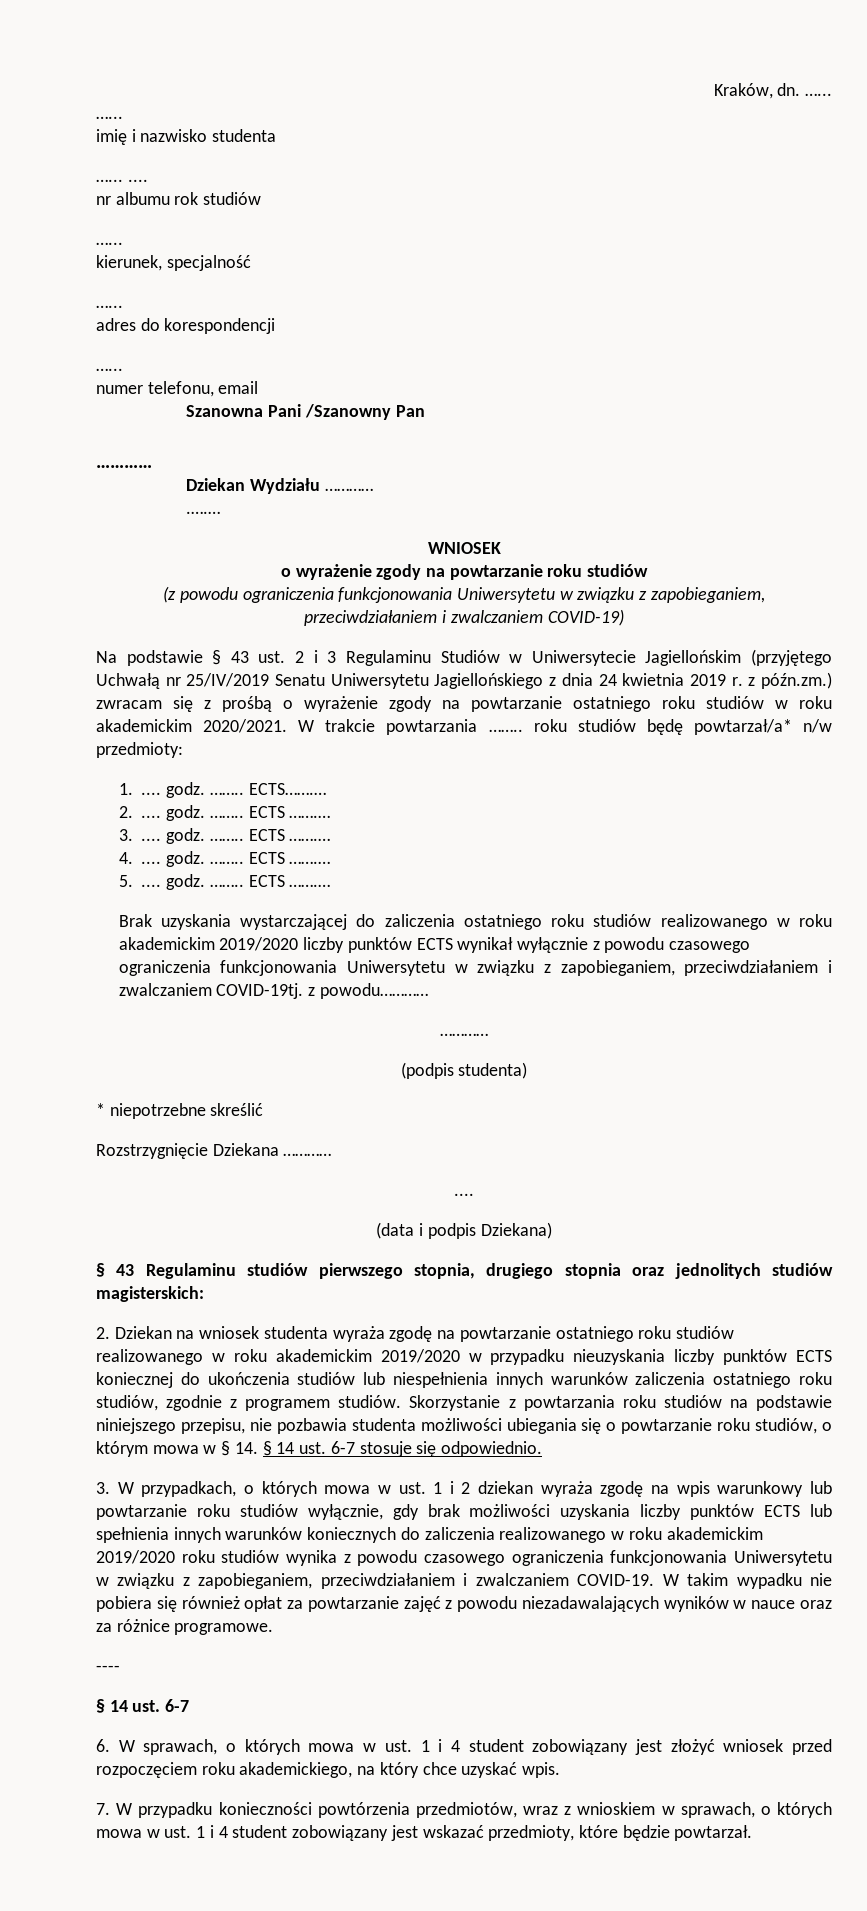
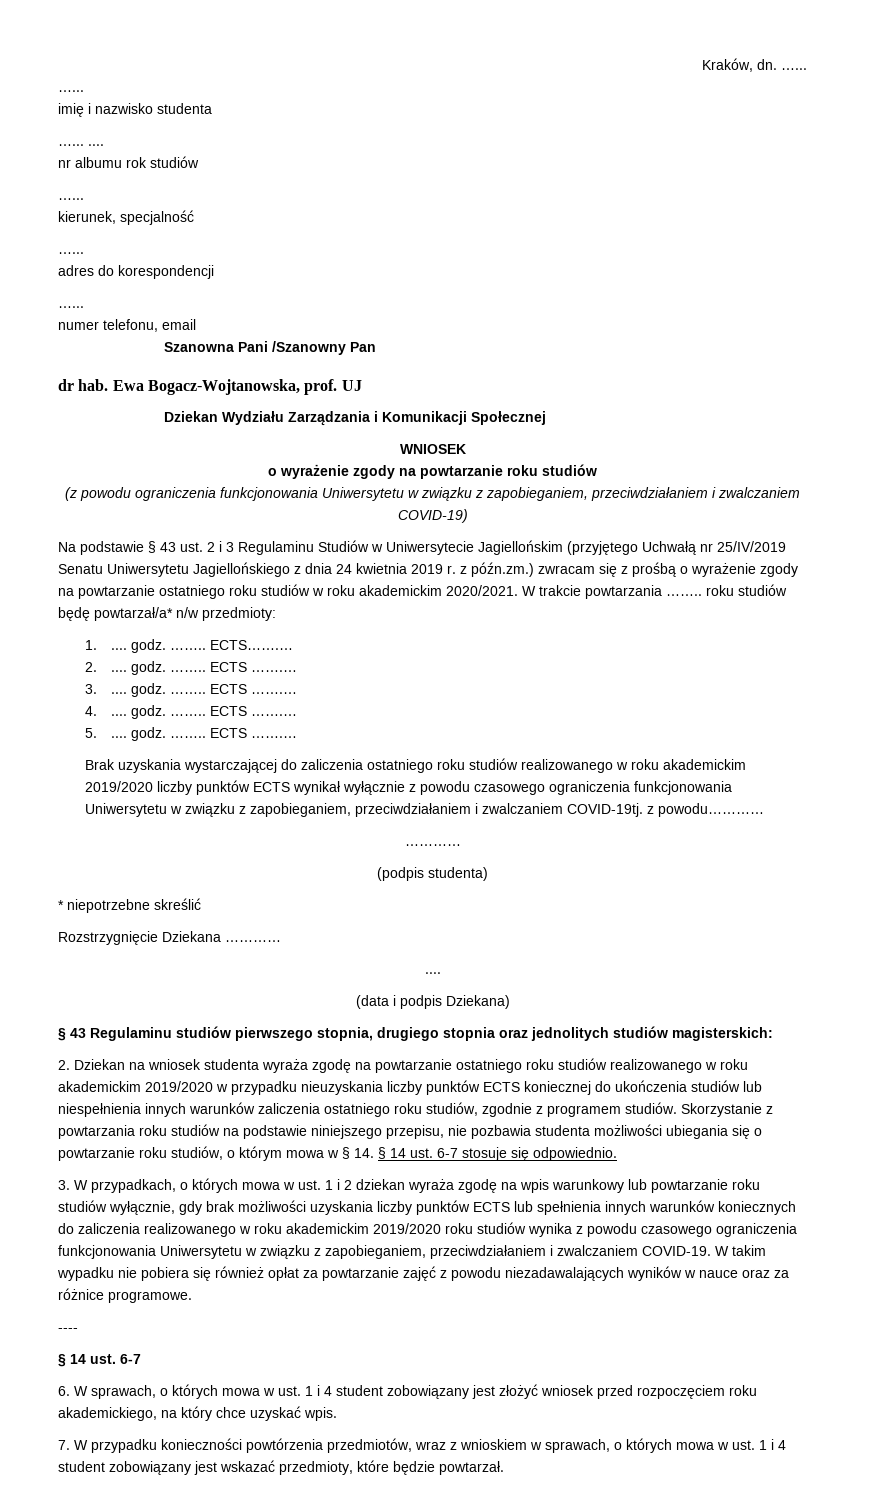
[96,465,152,468] [186,478,373,494] [186,511,221,514] ………… // Dziekan Wydziału ………… // .….… -> [58,379,362,395] [164,411,547,426] dr hab. Ewa Bogacz-Wojtanowska, prof. UJ // Dziekan Wydziału Zarządzania i Komunikacji Społecznej

